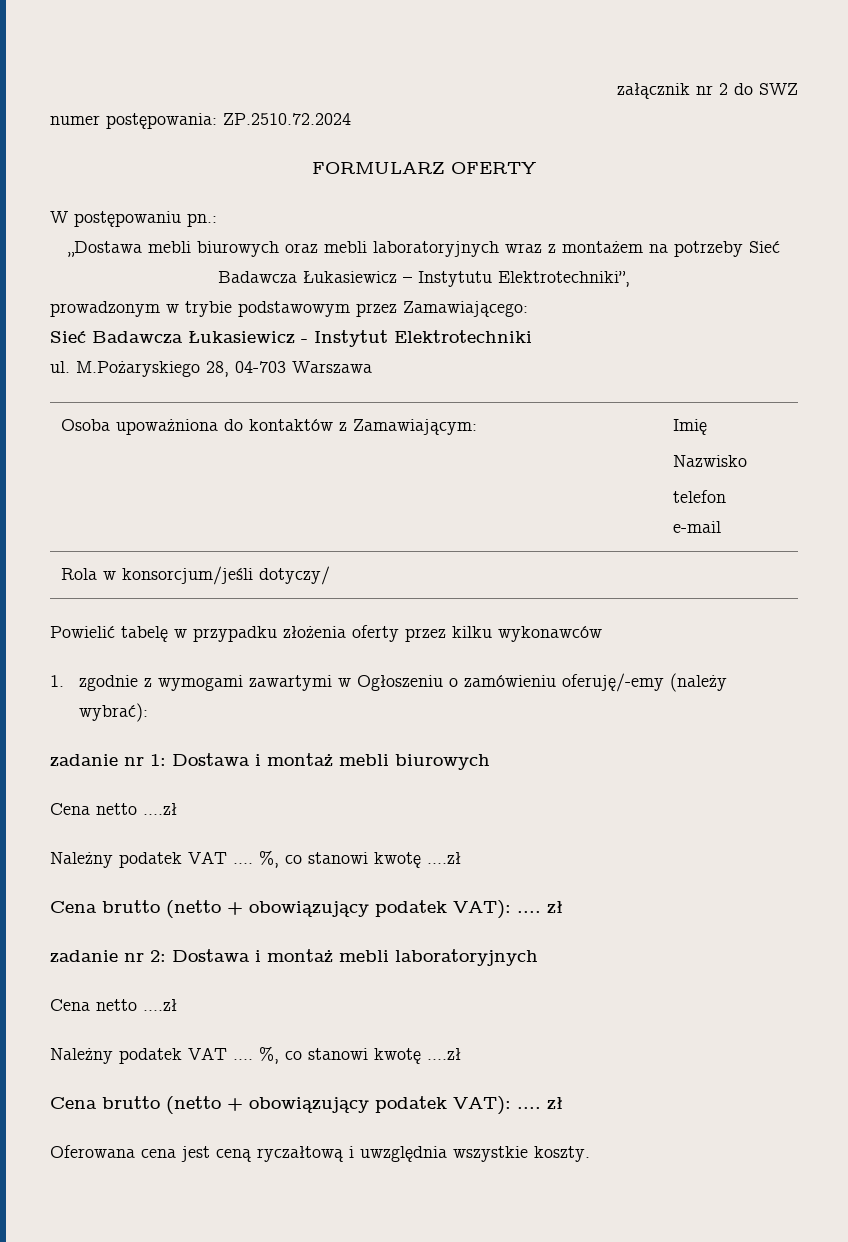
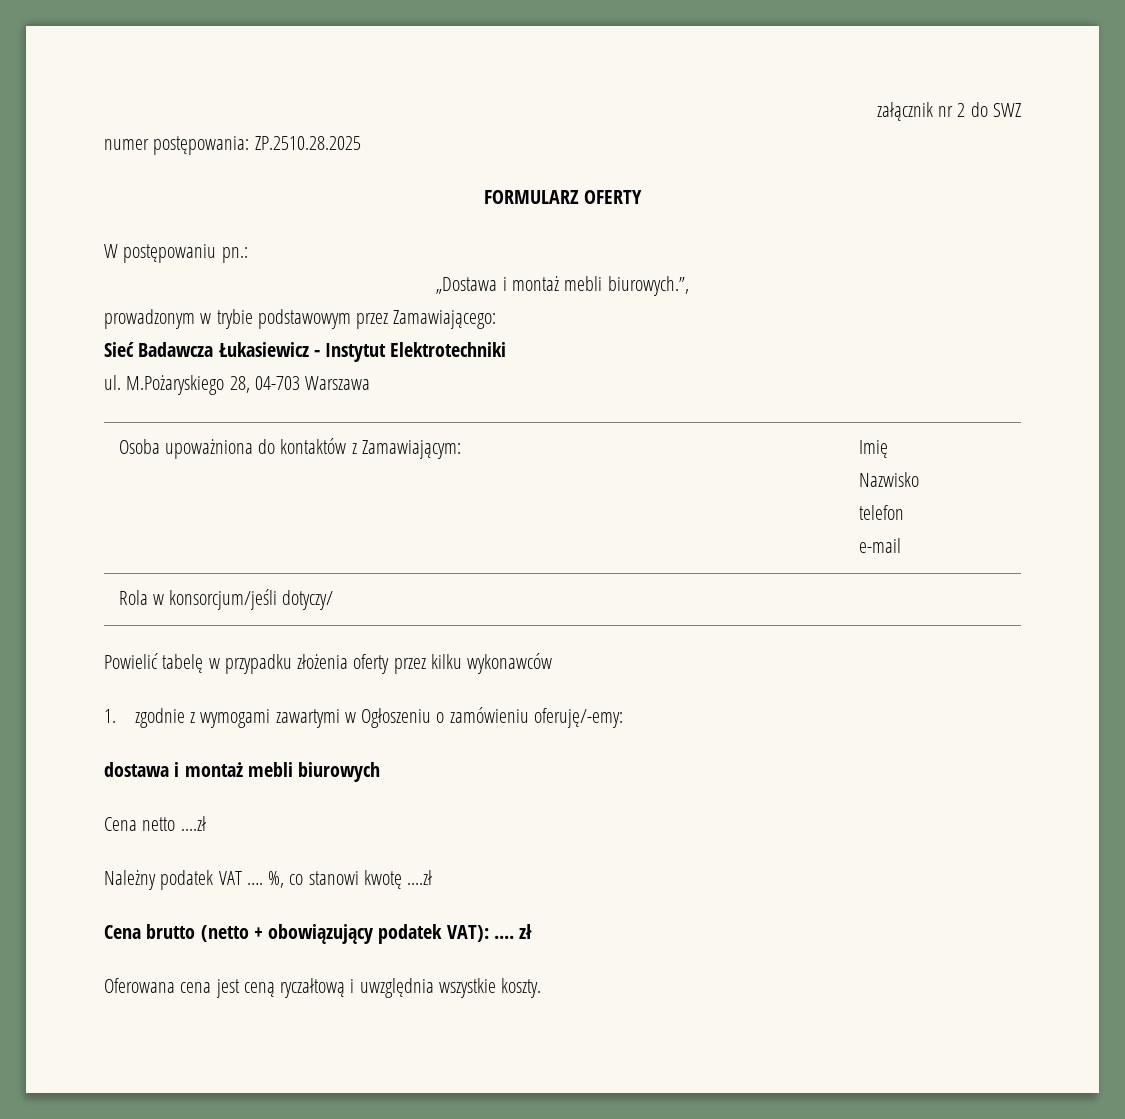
[223,113,351,125] ZP.2510.72.2024 -> [254,136,361,150] ZP.2510.28.2025
[148,241,780,257] [218,271,630,287] mebli biurowych oraz mebli laboratoryjnych wraz z montażem na potrzeby Sieć Badawcza Łukasiewicz – Instytutu Elektrotechniki”, -> [502,276,689,296] i montaż mebli biurowych.”,
[562,673,728,692] [79,703,149,722] [50,753,250,768] oferuję/-emy (należy wybrać): // zadanie nr 1: Dostawa -> [533,708,623,728] [104,762,169,777] oferuję/-emy: // dostawa
[50,949,538,966] [50,999,177,1011] [50,1046,461,1064] [50,1096,563,1115] // zadanie nr 2: Dostawa i montaż mebli laboratoryjnych // Cena netto ....zł // Należny podatek VAT …. %, co stanowi kwotę ....zł // Cena brutto (netto + obowiązujący podatek VAT): .... zł -> (533, 931) none

